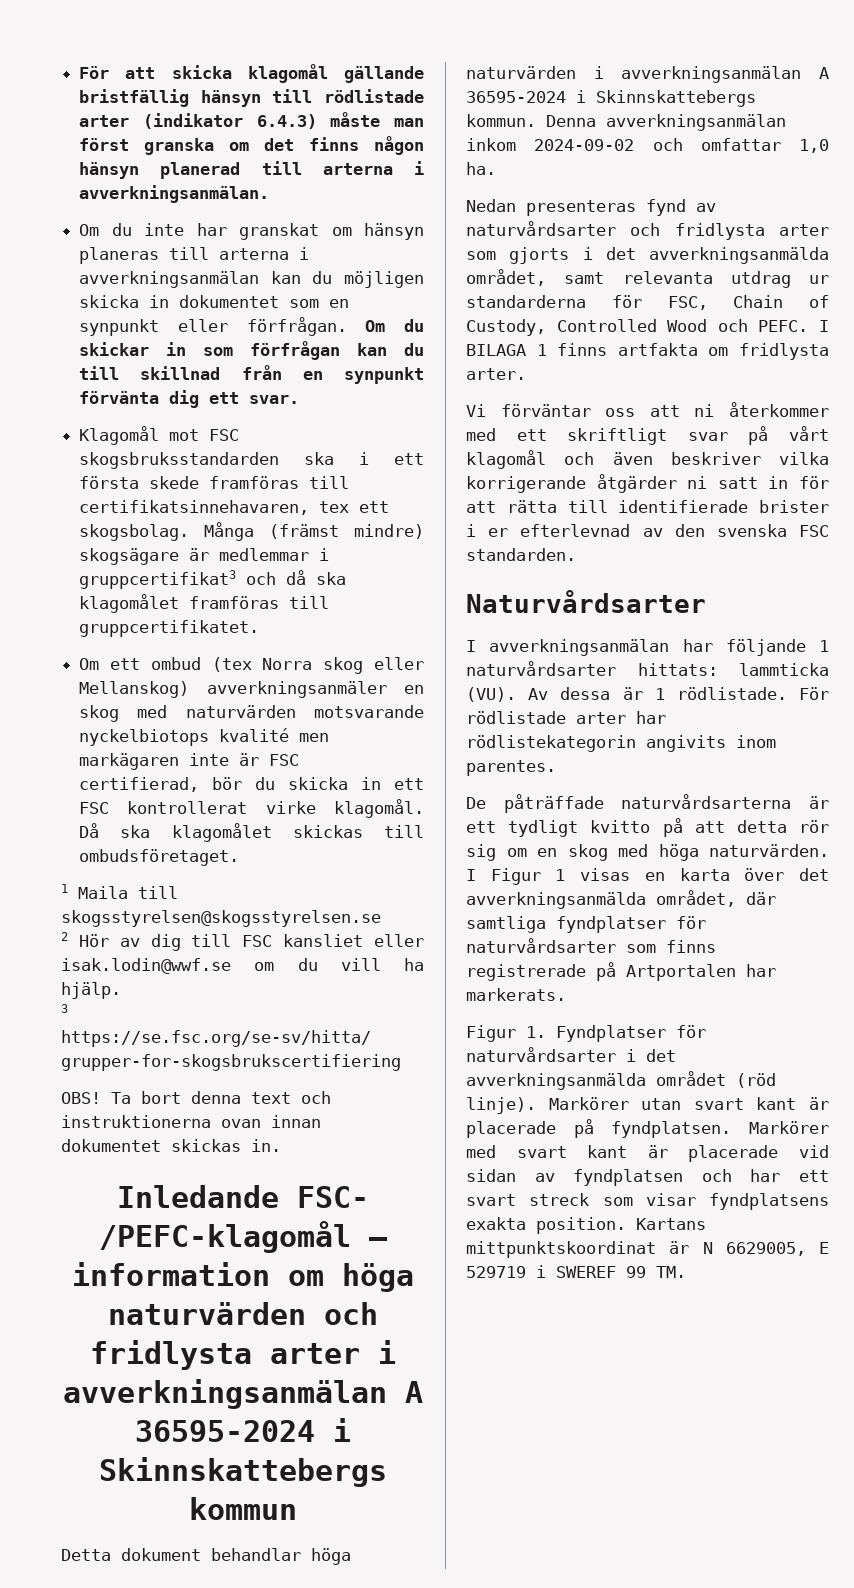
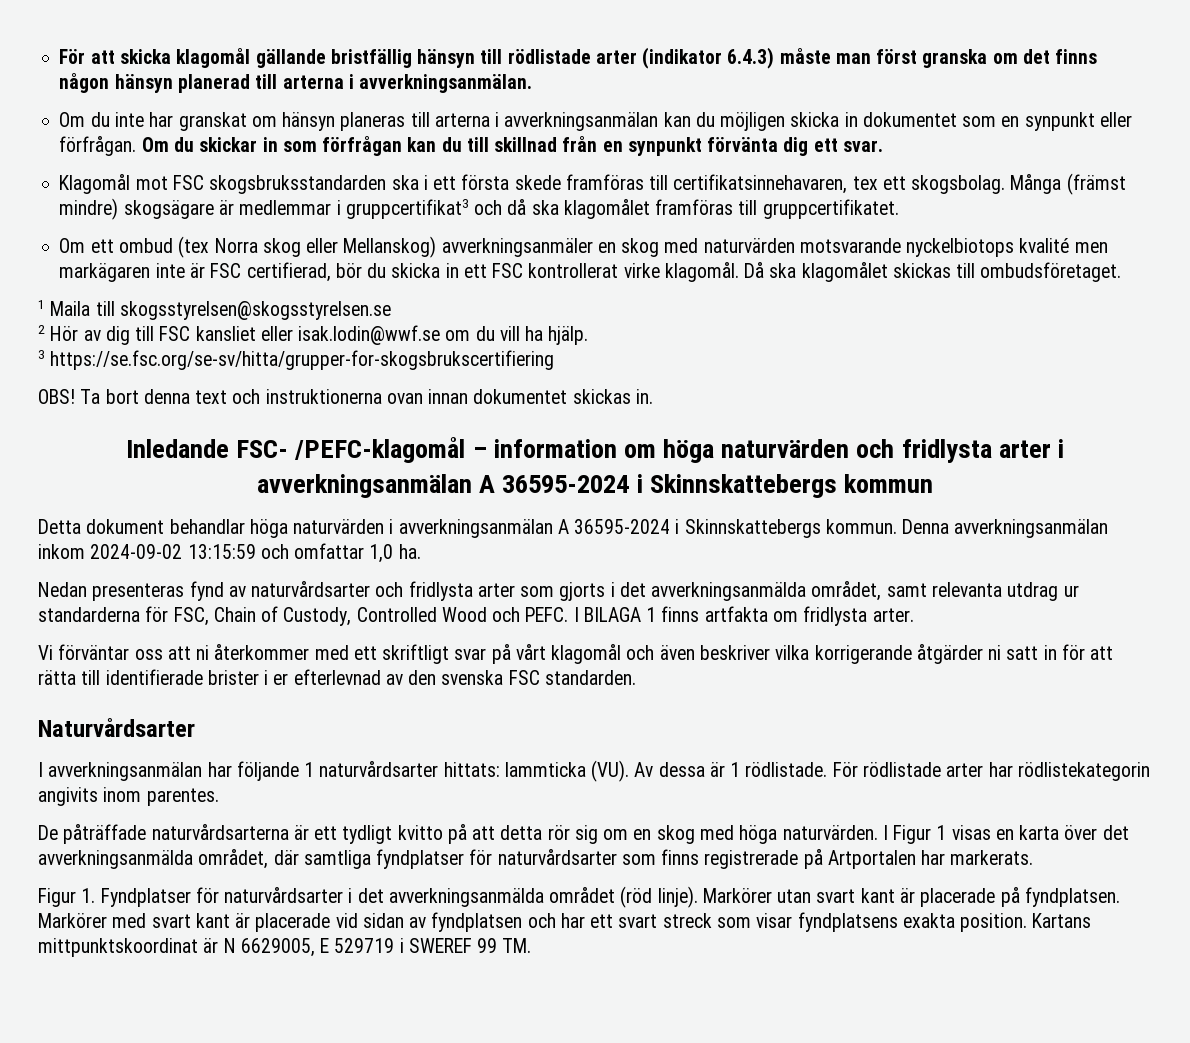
(635, 145) none -> [187,544,256,559] 13:15:59

